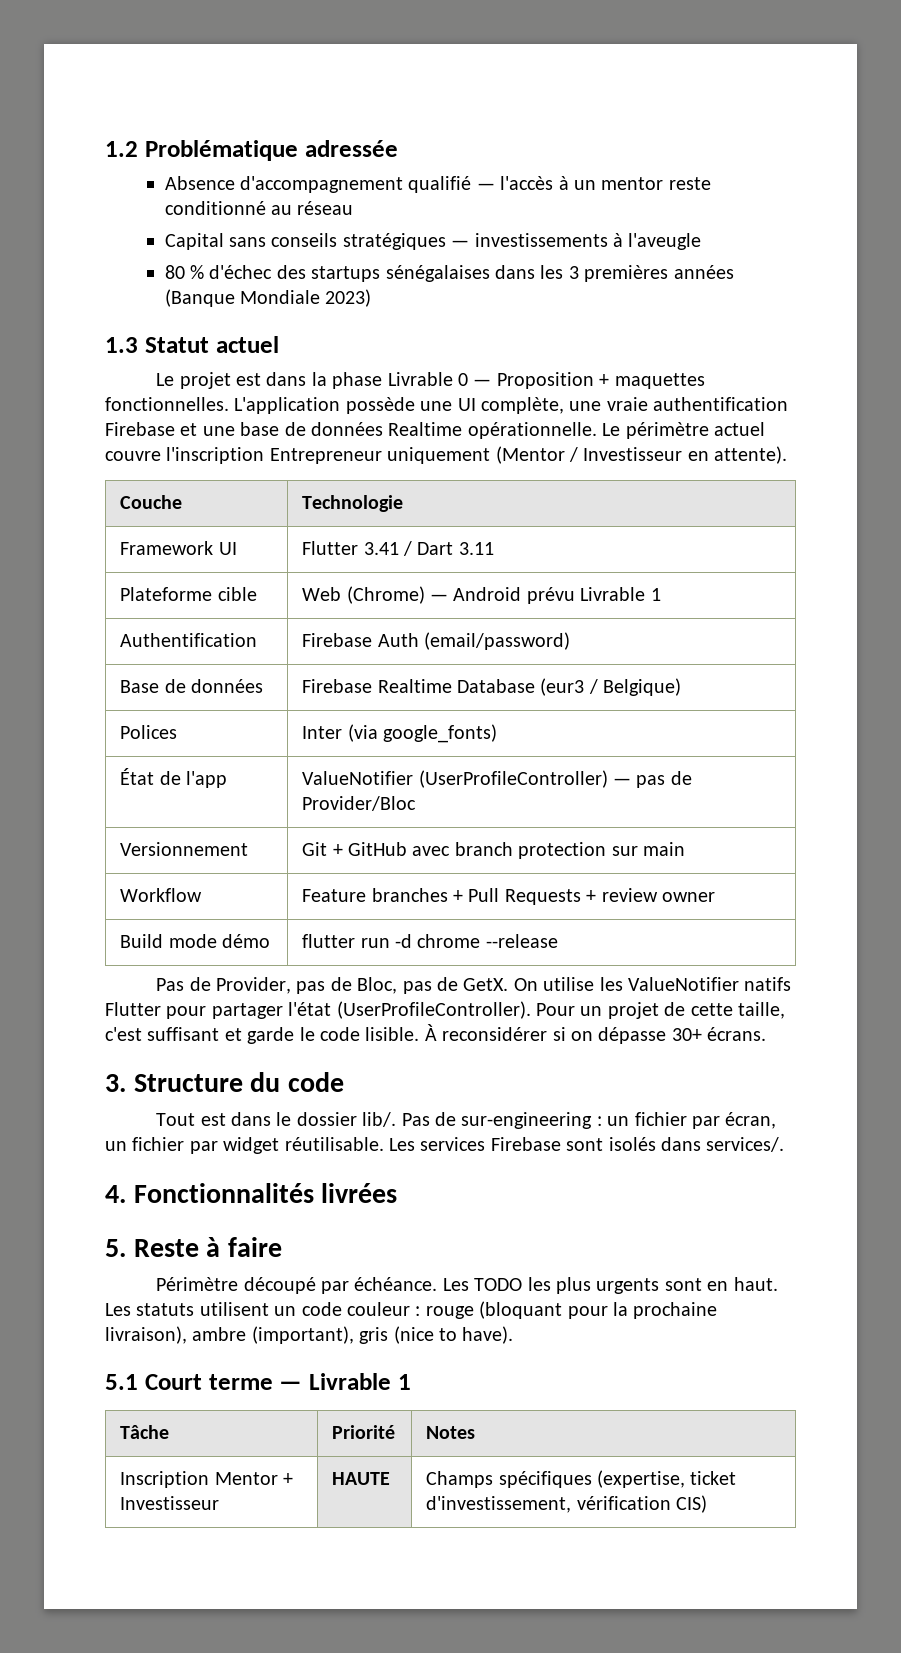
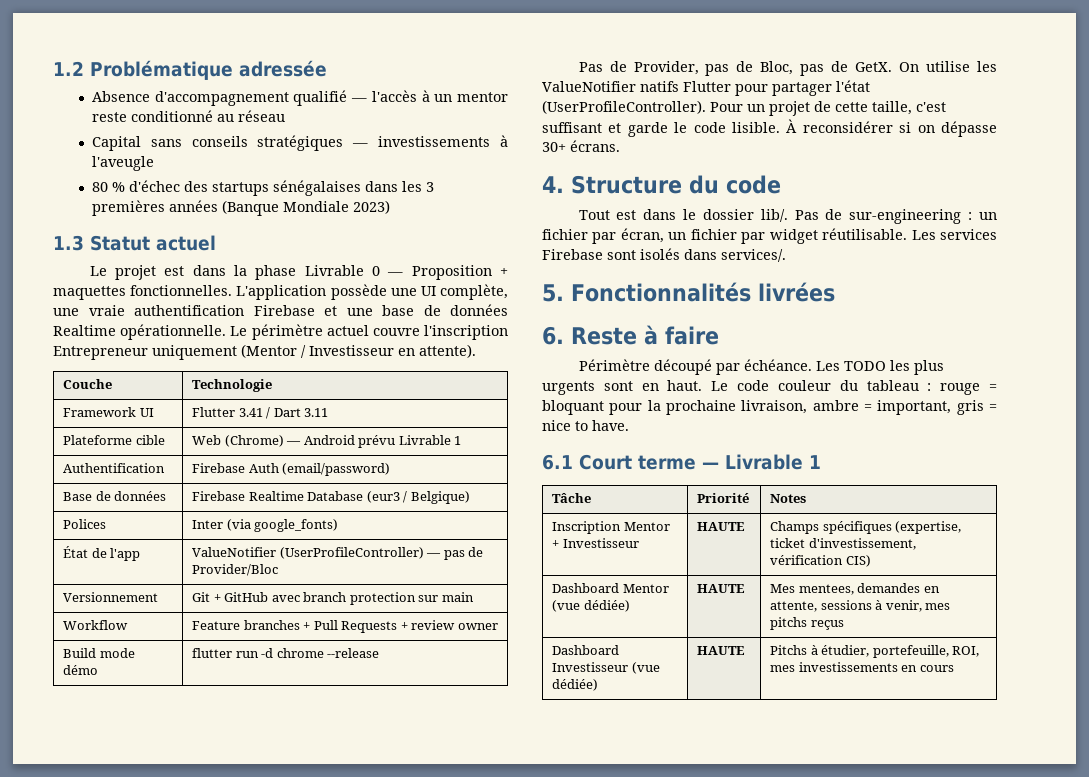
[105,1074,126,1092] 3. -> [542,176,564,193] 4.
[105,1185,126,1203] 4. -> [542,284,564,302] 5.
[105,1239,126,1257] 5. -> [542,326,564,345] 6.
[105,1301,718,1319] [105,1326,514,1344] [105,1374,138,1390] Les statuts utilisent un code couleur : rouge (bloquant pour la prochaine livraison), ambre (important), gris (nice to have). // 5.1 -> [711,380,997,395] [542,400,997,415] [542,420,629,431] [542,454,573,470] Le code couleur du tableau : rouge = bloquant pour la prochaine livraison, ambre = important, gris = nice to have. // 6.1
(708, 1504) none -> [552,583,669,593] [552,600,630,612] [697,584,746,593] [770,583,940,595] [770,600,951,612] [770,617,844,630] [552,645,620,655] [552,662,660,674] [552,679,599,691] [697,646,746,655] [770,645,980,658] [770,662,954,672] // Dashboard Mentor (vue dédiée) | HAUTE | Mes mentees, demandes en attente, sessions à venir, mes pitchs reçus // Dashboard Investisseur (vue dédiée) | HAUTE | Pitchs à étudier, portefeuille, ROI, mes investissements en cours

